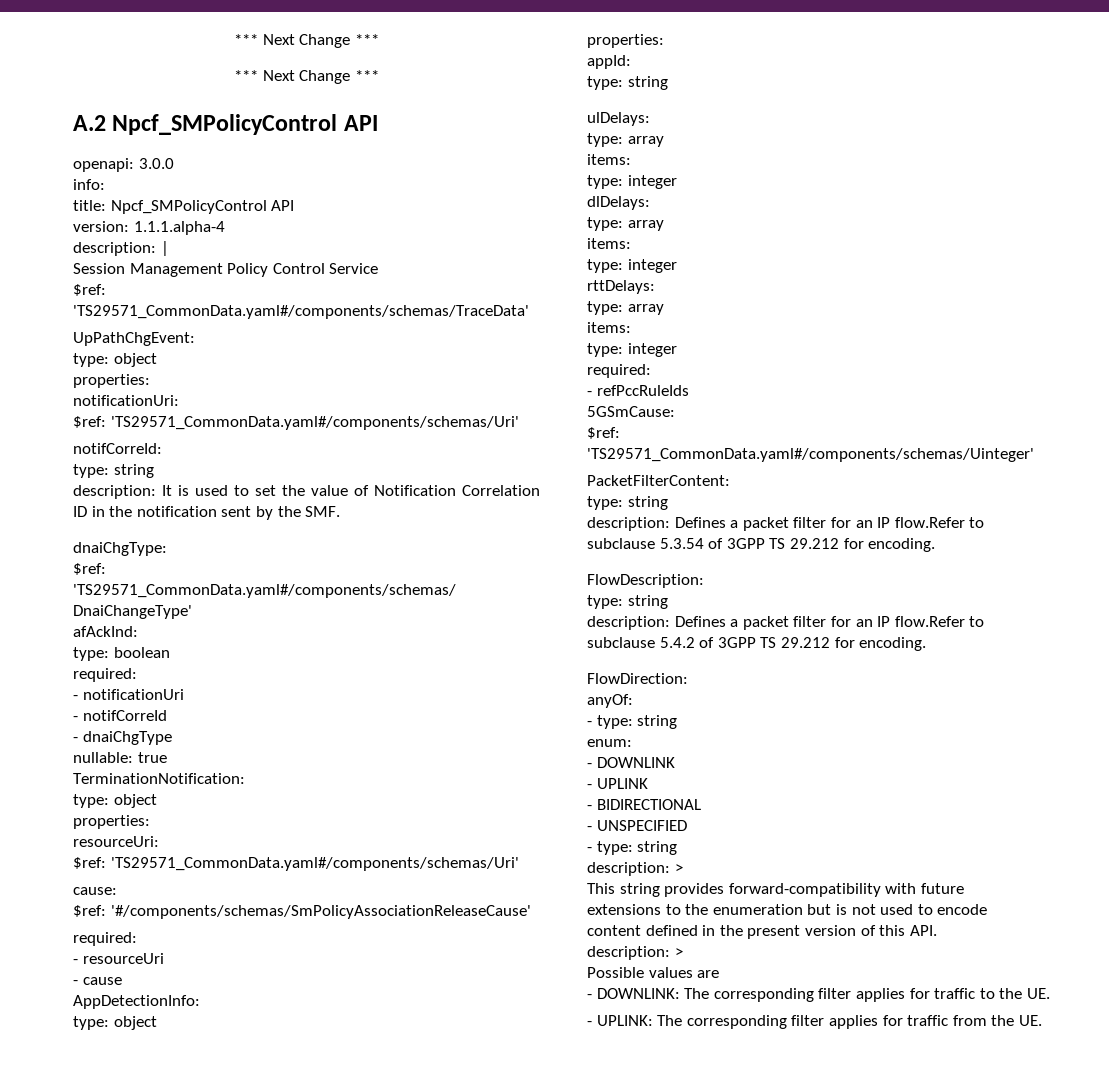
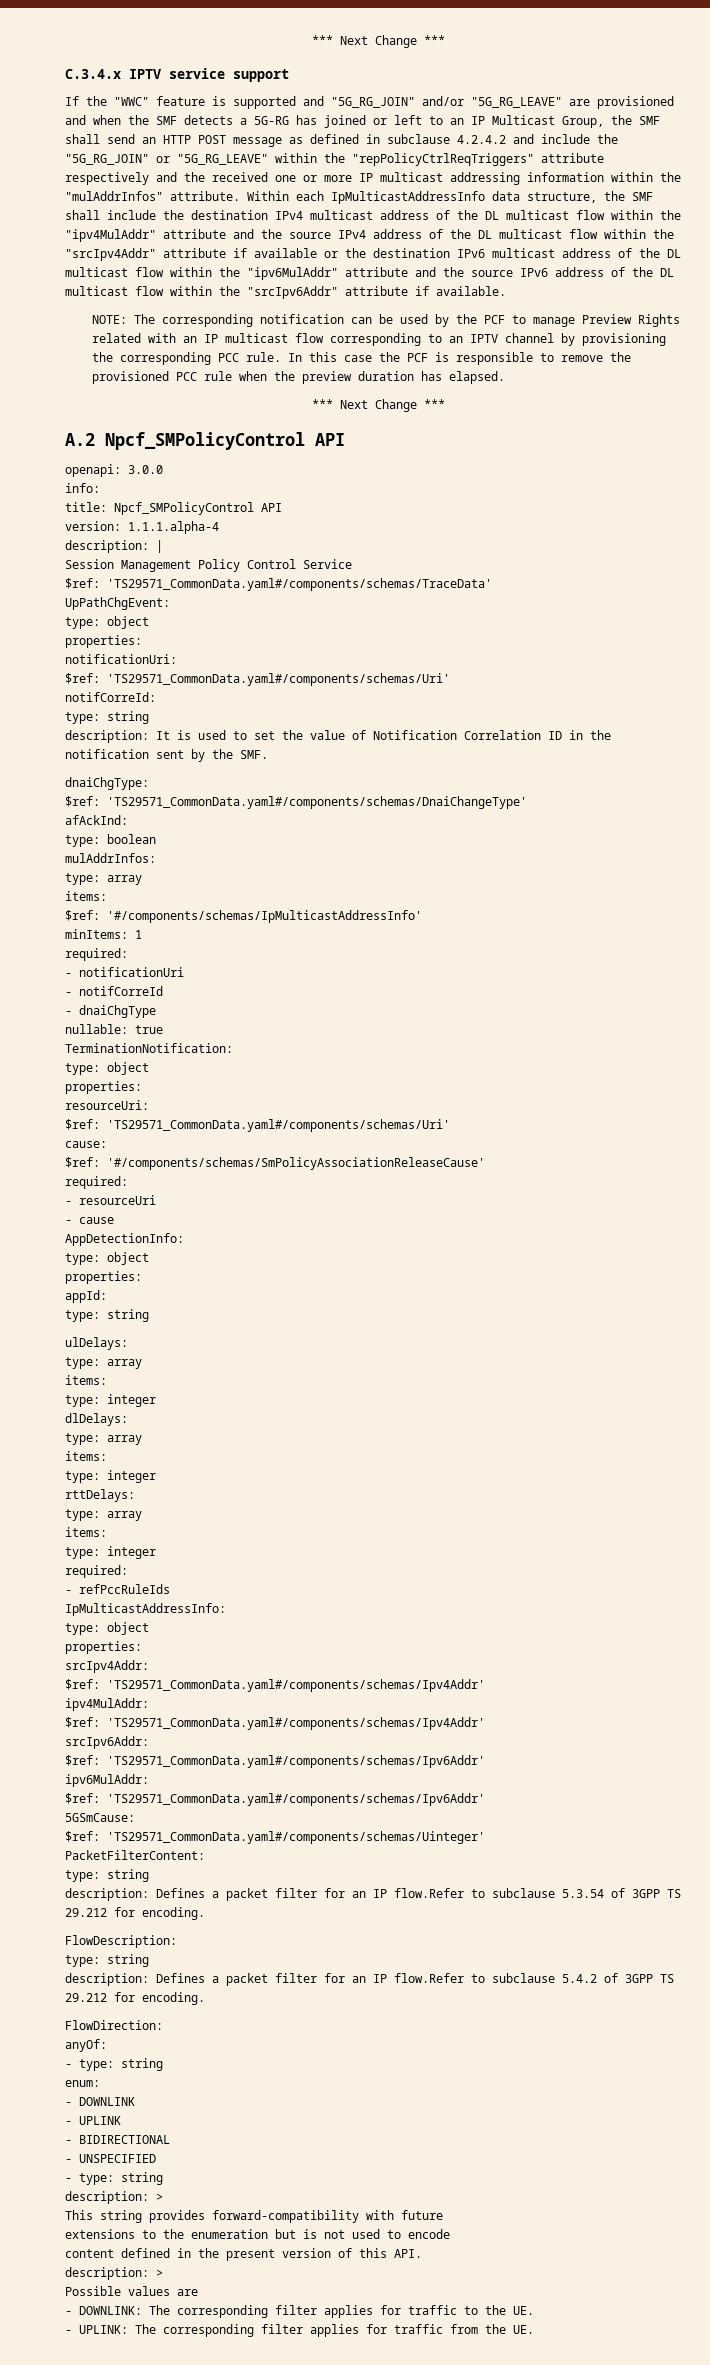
[234,34,379,48] *** Next Change *** -> [312,35,445,48] [65,68,289,82] [65,96,674,109] [65,115,660,128] [65,134,618,147] [65,153,604,166] [65,172,681,185] [65,191,653,204] [65,210,681,220] [65,229,674,242] [65,248,681,261] [65,267,674,280] [65,286,506,299] [91,314,680,327] [91,333,666,346] [91,352,631,365] [91,371,505,384] *** Next Change *** // C.3.4.x IPTV service support // If the "WWC" feature is supported and "5G_RG_JOIN" and/or "5G_RG_LEAVE" are provisioned and when the SMF detects a 5G-RG has joined or left to an IP Multicast Group, the SMF shall send an HTTP POST message as defined in subclause 4.2.4.2 and include the "5G_RG_JOIN" or "5G_RG_LEAVE" within the "repPolicyCtrlReqTriggers" attribute respectively and the received one or more IP multicast addressing information within the "mulAddrInfos" attribute. Within each IpMulticastAddressInfo data structure, the SMF shall include the destination IPv4 multicast address of the DL multicast flow within the "ipv4MulAddr" attribute and the source IPv4 address of the DL multicast flow within the "srcIpv4Addr" attribute if available or the destination IPv6 multicast address of the DL multicast flow within the "ipv6MulAddr" attribute and the source IPv6 address of the DL multicast flow within the "srcIpv6Addr" attribute if available. // NOTE: The corresponding notification can be used by the PCF to manage Preview Rights related with an IP multicast flow corresponding to an IPTV channel by provisioning the corresponding PCC rule. In this case the PCF is responsible to remove the provisioned PCC rule when the preview duration has elapsed.
(170, 652) none -> [65,853,156,863] [65,873,142,885] [65,891,107,901] [65,910,422,923] [65,929,142,939] // mulAddrInfos: // type: array // items: // $ref: '#/components/schemas/IpMulticastAddressInfo' // minItems: 1
(689, 390) none -> [65,1603,226,1616] [65,1622,149,1635] [65,1641,142,1654] [65,1660,149,1673] [65,1679,485,1692] [65,1698,149,1711] [65,1717,485,1730] [65,1736,149,1749] [65,1755,485,1768] [65,1774,149,1787] [65,1793,485,1806] // IpMulticastAddressInfo: // type: object // properties: // srcIpv4Addr: // $ref: 'TS29571_CommonData.yaml#/components/schemas/Ipv4Addr' // ipv4MulAddr: // $ref: 'TS29571_CommonData.yaml#/components/schemas/Ipv4Addr' // srcIpv6Addr: // $ref: 'TS29571_CommonData.yaml#/components/schemas/Ipv6Addr' // ipv6MulAddr: // $ref: 'TS29571_CommonData.yaml#/components/schemas/Ipv6Addr'

